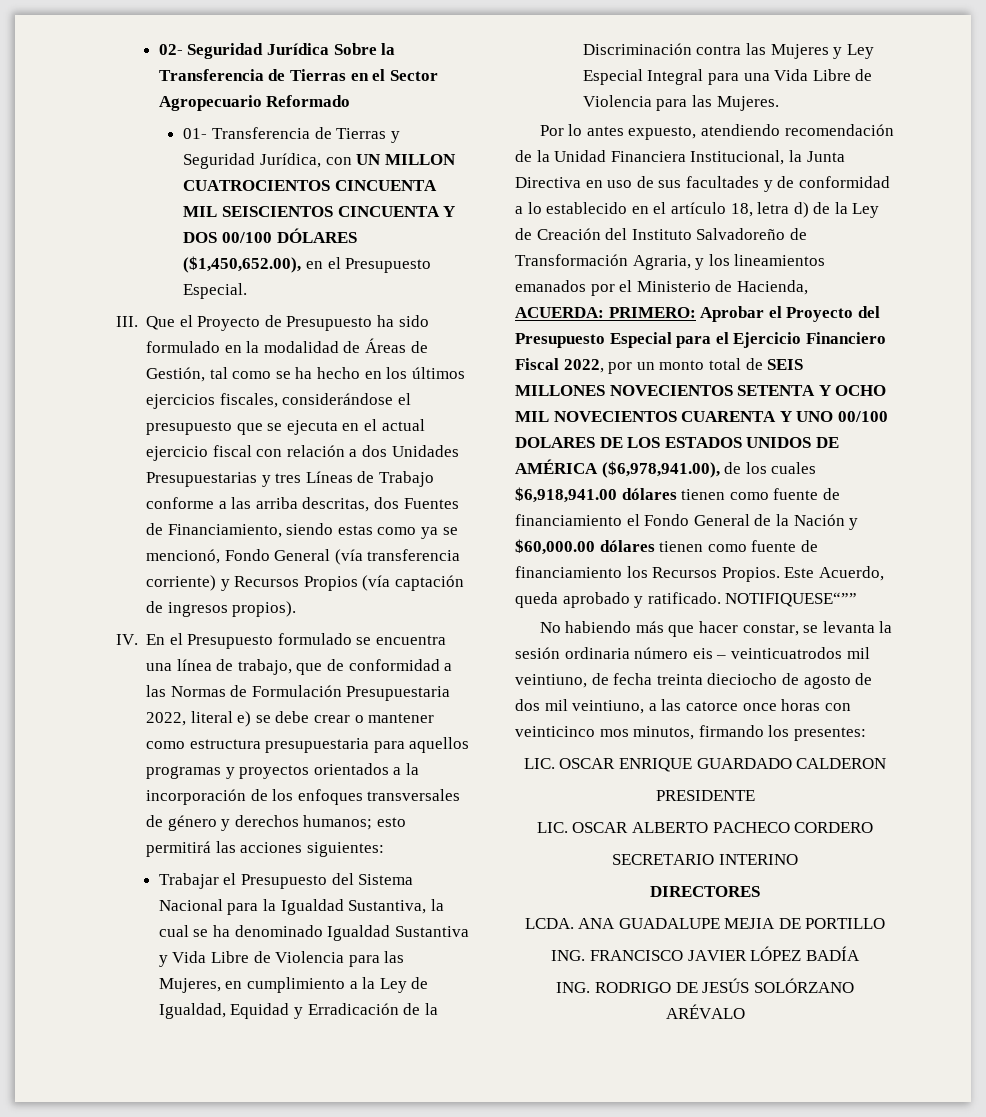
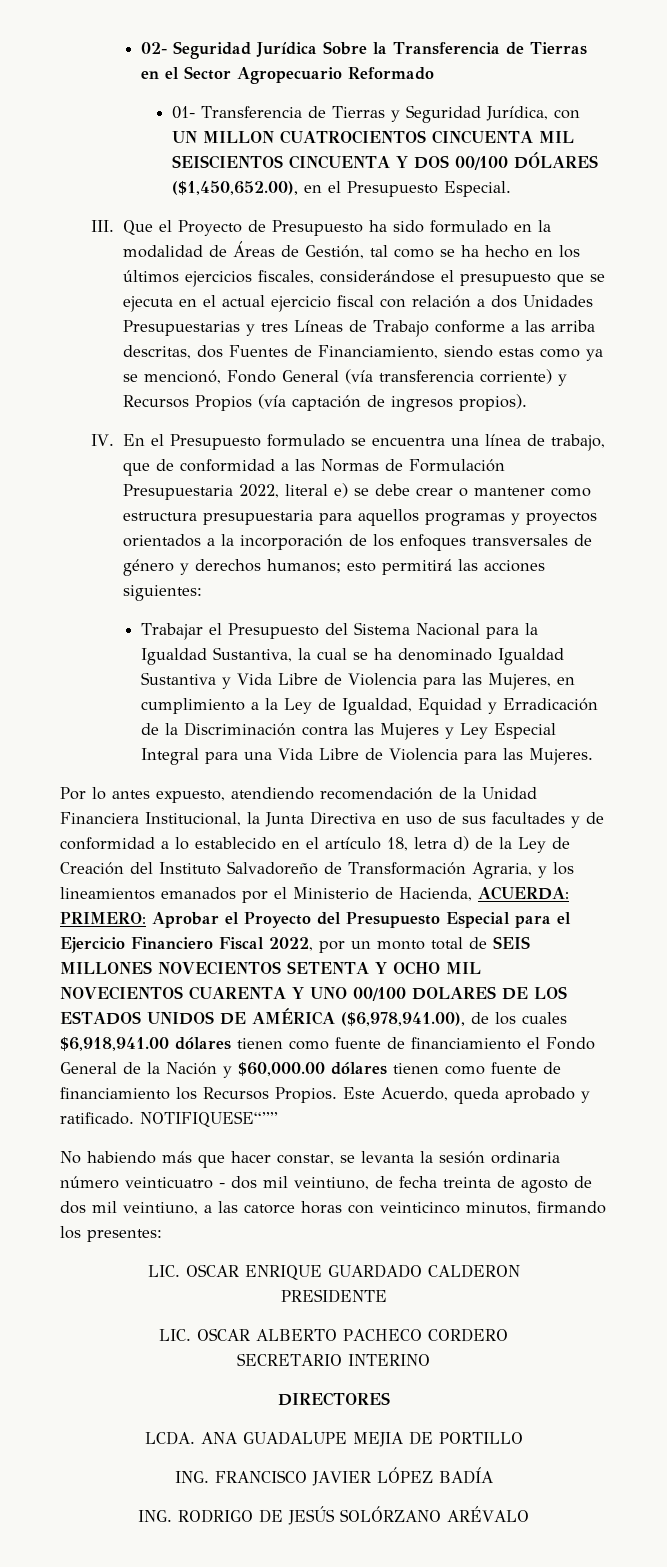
[692,647,842,659] eis – veinticuatrodos -> [125,1176,257,1189] veinticuatro - dos
[707,673,778,685] dieciocho -> (491, 1182) none
[742,703,777,711] once -> (295, 1209) none
[599,729,629,737] mos -> (460, 1208) none

